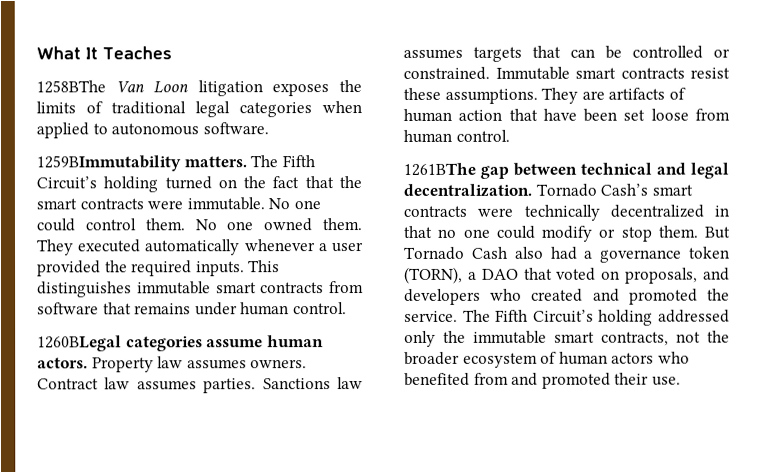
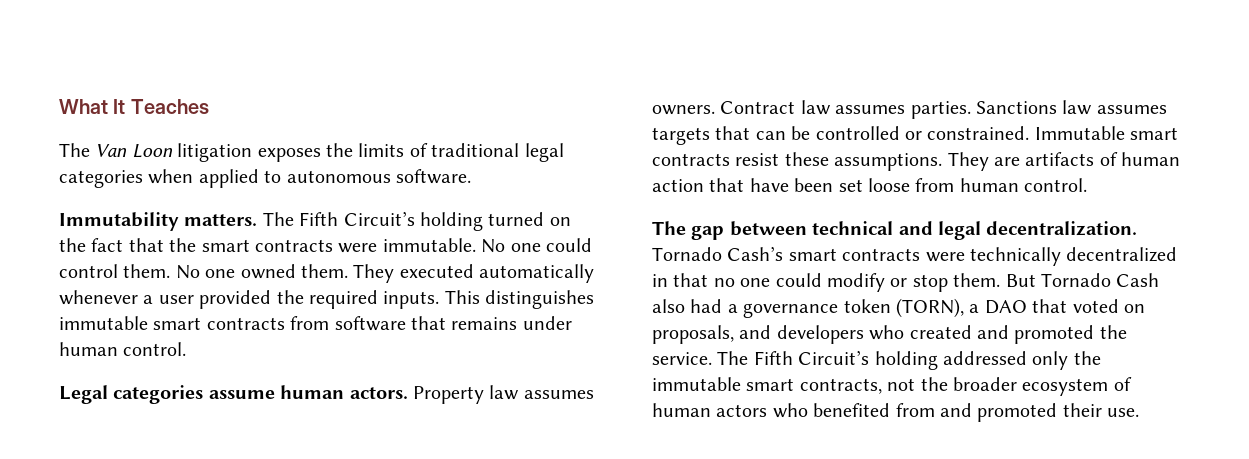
[36,80,106,94] 1258BThe -> [59,143,90,157] The
[36,155,181,172] 1259BImmutability -> [59,212,179,231] Immutability
[37,335,122,352] 1260BLegal -> [59,385,108,404] Legal
[403,162,476,176] 1261BThe -> [652,221,686,235] The

